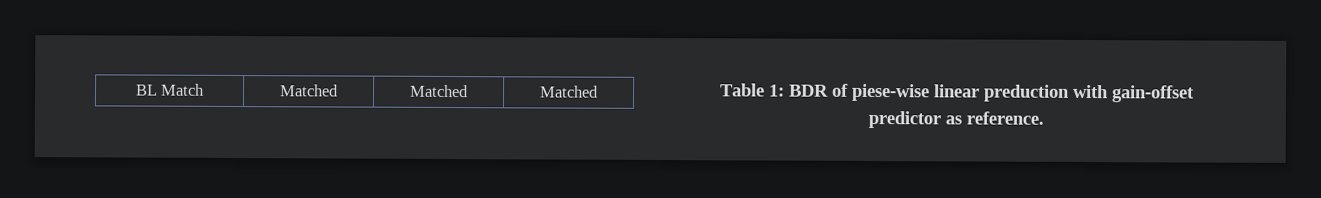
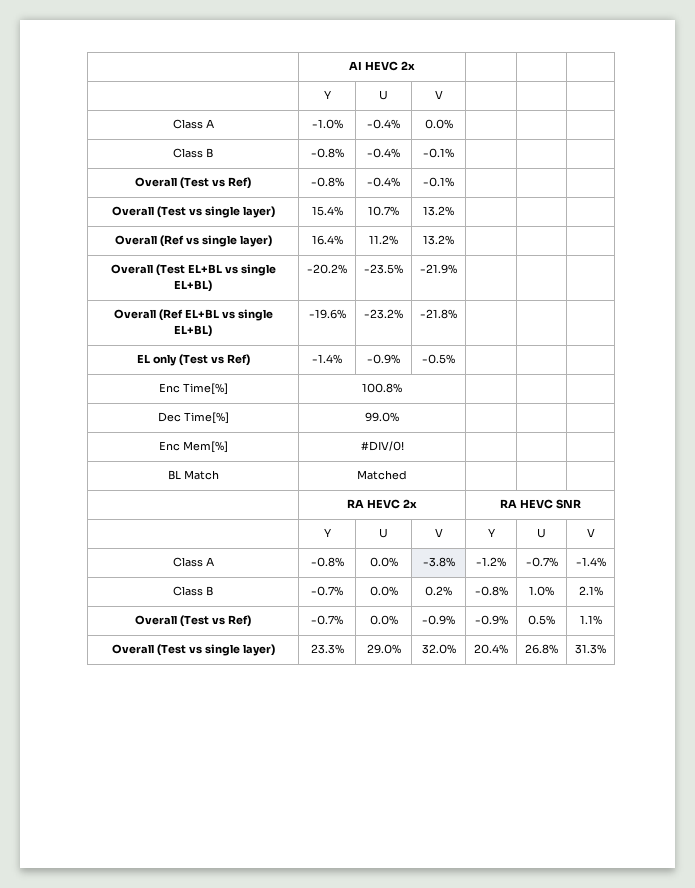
[135,83,206,96] [280,84,339,97] [410,84,469,98] [540,85,599,98] [720,83,1195,103] [868,110,1044,129] BL Match | Matched | Matched | Matched // Table 1: BDR of piese-wise linear preduction with gain-offset predictor as reference. -> [349,61,415,71] [323,90,331,99] [379,90,388,100] [434,90,443,99] [172,119,214,129] [311,119,343,129] [367,119,400,129] [424,119,453,129] [173,148,213,158] [310,148,344,158] [367,148,400,158] [423,148,454,158] [135,177,251,189] [310,177,344,187] [367,177,400,187] [423,177,454,187] [111,206,275,218] [311,206,343,216] [368,206,399,216] [423,206,454,216] [114,235,272,247] [311,235,343,245] [369,235,398,245] [423,235,454,245] [110,264,276,276] [174,280,212,292] [307,264,347,274] [364,264,403,274] [420,264,457,274] [113,309,273,321] [174,325,212,337] [308,309,346,319] [364,309,403,319] [420,309,457,319] [136,354,250,366] [312,354,342,364] [367,354,400,364] [422,354,455,364] [158,383,228,395] [362,383,402,393] [157,412,229,424] [365,412,399,422] [158,441,228,453] [360,441,404,451] [167,470,219,480] [357,470,407,480] [347,499,417,509] [499,499,581,509] [323,528,331,537] [379,528,388,538] [434,528,443,537] [487,528,495,537] [537,528,546,538] [586,528,595,537] [172,557,214,567] [310,557,344,567] [369,557,398,567] [422,557,455,567] [476,557,506,567] [525,557,558,567] [575,557,606,567] [173,586,213,596] [311,586,343,596] [369,586,398,596] [425,586,452,596] [474,586,508,596] [529,586,554,596] [578,586,603,596] [135,615,251,627] [311,615,343,625] [369,615,398,625] [422,615,455,625] [474,615,508,625] [528,615,555,625] [579,615,602,625] [111,644,275,656] [310,644,344,654] [366,644,401,654] [421,644,456,654] [474,644,508,654] [525,644,558,654] [575,644,606,654] | AI HEVC 2x | | | // | Y | U | V | | | // Class A | -1.0% | -0.4% | 0.0% | | | // Class B | -0.8% | -0.4% | -0.1% | | | // Overall (Test vs Ref) | -0.8% | -0.4% | -0.1% | | | // Overall (Test vs single layer) | 15.4% | 10.7% | 13.2% | | | // Overall (Ref vs single layer) | 16.4% | 11.2% | 13.2% | | | // Overall (Test EL+BL vs single EL+BL) | -20.2% | -23.5% | -21.9% | | | // Overall (Ref EL+BL vs single EL+BL) | -19.6% | -23.2% | -21.8% | | | // EL only (Test vs Ref) | -1.4% | -0.9% | -0.5% | | | // Enc Time[%] | 100.8% | | | // Dec Time[%] | 99.0% | | | // Enc Mem[%] | #DIV/0! | | | // BL Match | Matched | | | // | RA HEVC 2x | RA HEVC SNR // | Y | U | V | Y | U | V // Class A | -0.8% | 0.0% | -3.8% | -1.2% | -0.7% | -1.4% // Class B | -0.7% | 0.0% | 0.2% | -0.8% | 1.0% | 2.1% // Overall (Test vs Ref) | -0.7% | 0.0% | -0.9% | -0.9% | 0.5% | 1.1% // Overall (Test vs single layer) | 23.3% | 29.0% | 32.0% | 20.4% | 26.8% | 31.3%

